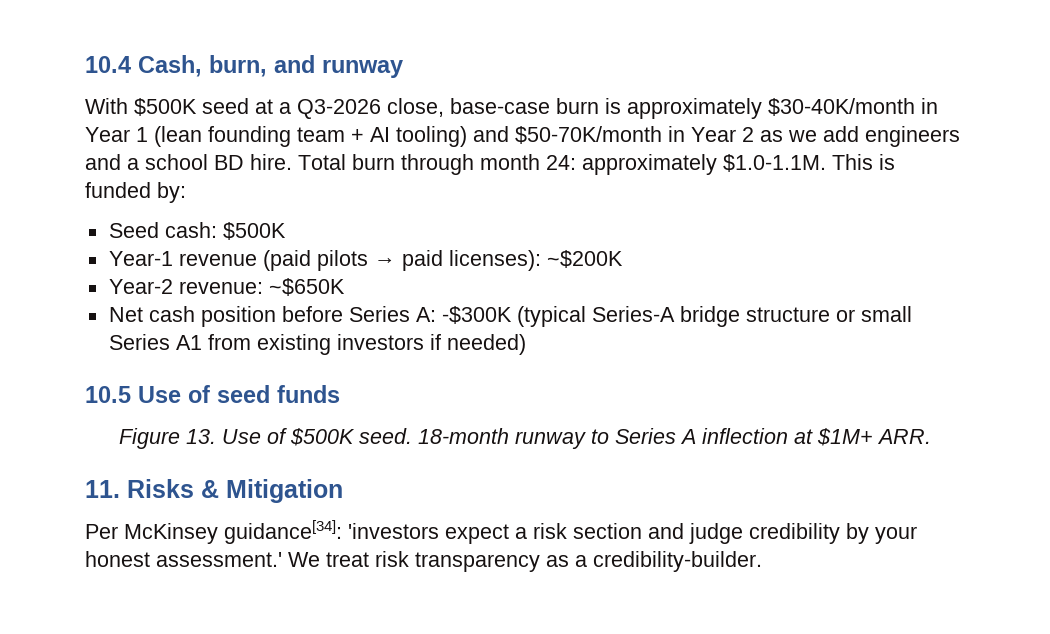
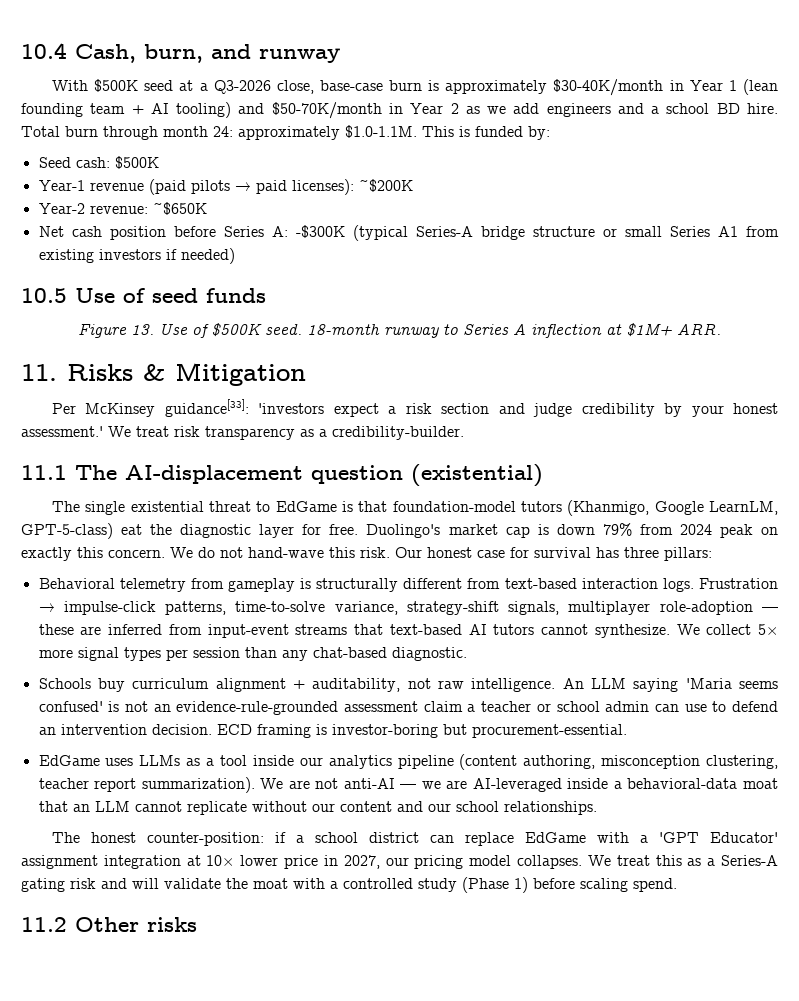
[224,520,342,544] guidance[34]: -> [164,399,249,417] guidance[33]:
(762, 561) none -> [21,464,543,487] [52,500,779,516] [21,523,778,539] [21,547,712,561] [38,578,778,592] [38,601,778,615] [38,624,778,638] [38,647,467,661] [38,678,778,692] [38,701,779,715] [38,724,627,738] [38,754,778,770] [38,777,778,793] [38,801,597,815] [52,832,778,846] [21,855,779,869] [21,877,677,893] [21,917,197,932] // 11.1 The AI-displacement question (existential) // The single existential threat to EdGame is that foundation-model tutors (Khanmigo, Google LearnLM, GPT-5-class) eat the diagnostic layer for free. Duolingo's market cap is down 79% from 2024 peak on exactly this concern. We do not hand-wave this risk. Our honest case for survival has three pillars: // Behavioral telemetry from gameplay is structurally different from text-based interaction logs. Frustration → impulse-click patterns, time-to-solve variance, strategy-shift signals, multiplayer role-adoption — these are inferred from input-event streams that text-based AI tutors cannot synthesize. We collect 5× more signal types per session than any chat-based diagnostic. // Schools buy curriculum alignment + auditability, not raw intelligence. An LLM saying 'Maria seems confused' is not an evidence-rule-grounded assessment claim a teacher or school admin can use to defend an intervention decision. ECD framing is investor-boring but procurement-essential. // EdGame uses LLMs as a tool inside our analytics pipeline (content authoring, misconception clustering, teacher report summarization). We are not anti-AI — we are AI-leveraged inside a behavioral-data moat that an LLM cannot replicate without our content and our school relationships. // The honest counter-position: if a school district can replace EdGame with a 'GPT Educator' assignment integration at 10× lower price in 2027, our pricing model collapses. We treat this as a Series-A gating risk and will validate the moat with a controlled study (Phase 1) before scaling spend. // 11.2 Other risks

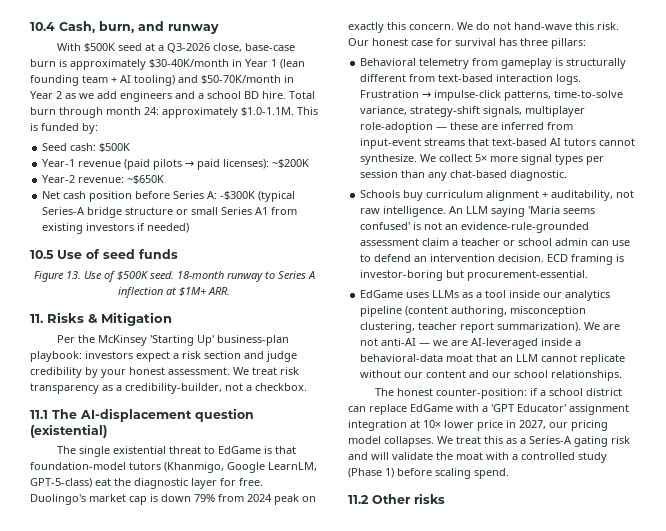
[85,399,325,417] McKinsey guidance[33]: 'investors -> [77,335,289,346] [30,351,133,362] the McKinsey 'Starting Up' business-plan playbook: investors
[21,426,103,437] assessment.' -> [168,367,230,375] assessment.
[332,426,464,440] credibility-builder. -> [125,383,307,394] credibility-builder, not a checkbox.

